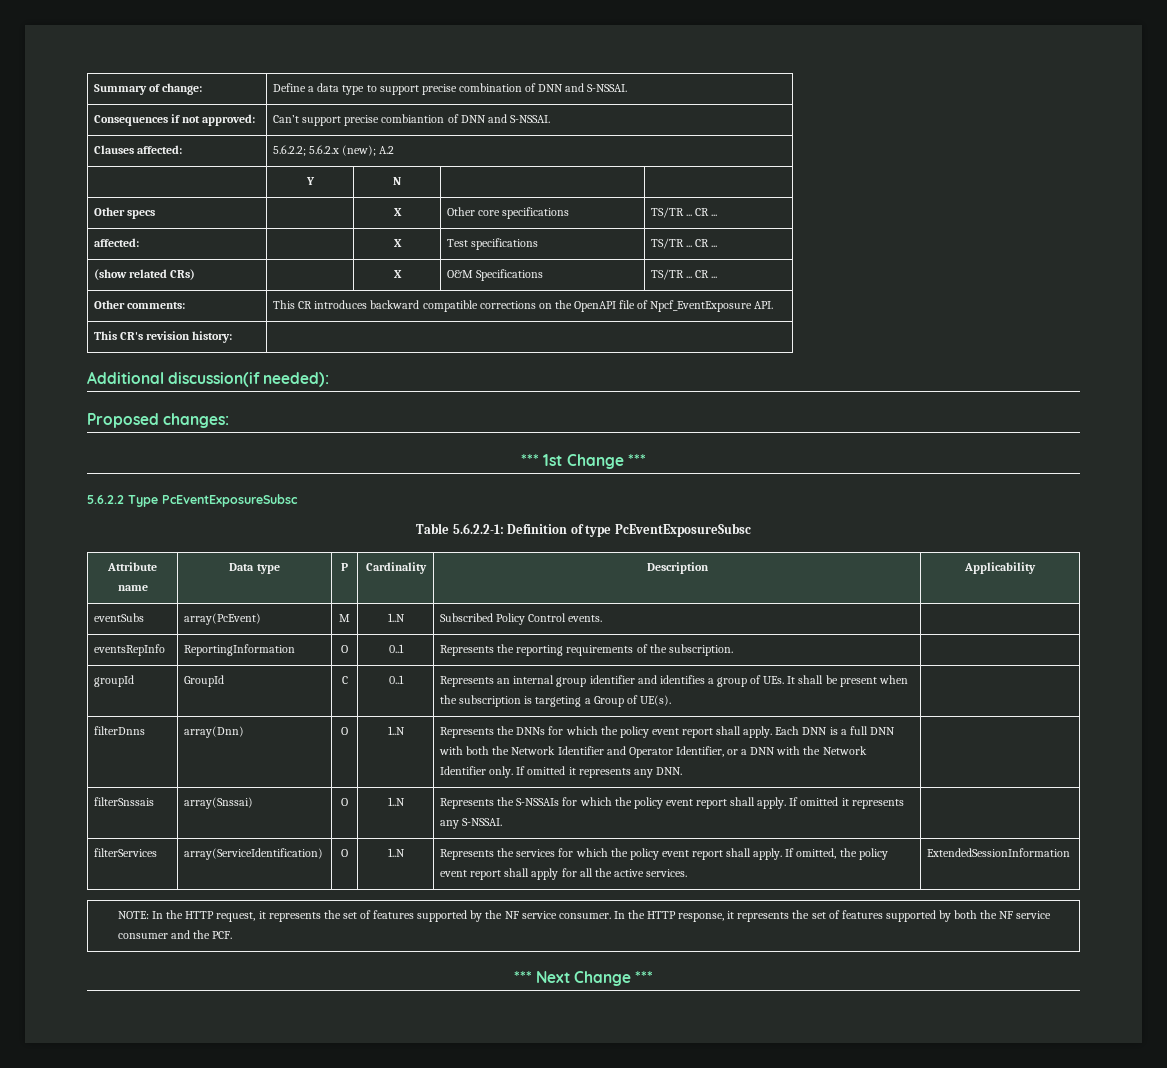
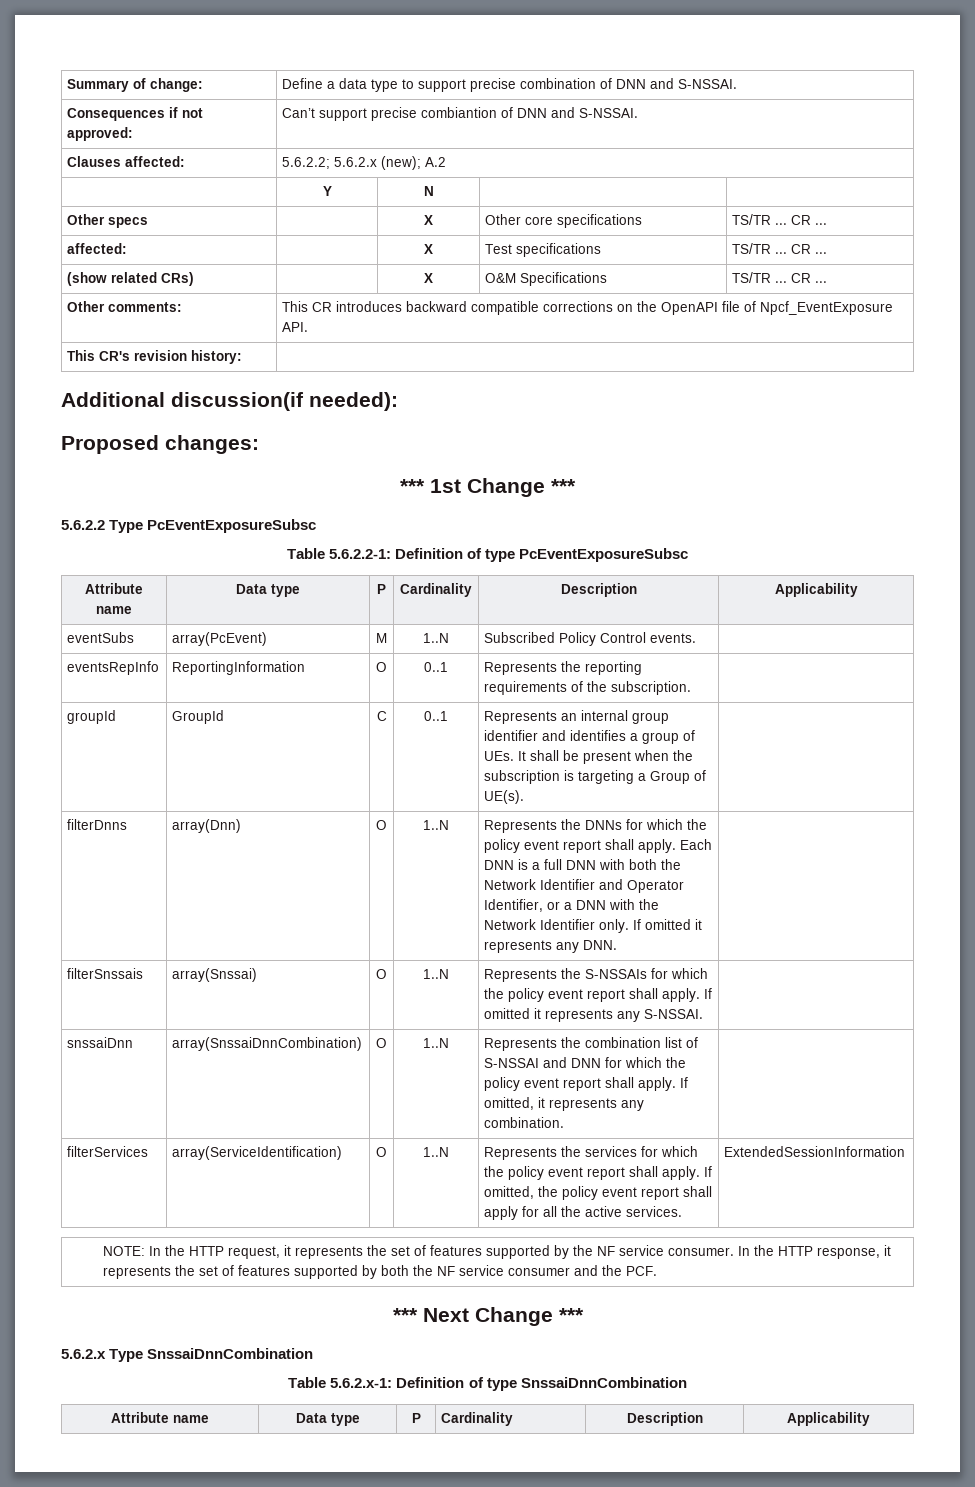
(503, 822) none -> [67,1037,134,1048] [172,1037,363,1051] [376,1038,387,1048] [423,1038,449,1048] [484,1037,699,1051] [484,1057,687,1068] [484,1077,689,1091] [484,1097,645,1111] [484,1117,565,1128] // snssaiDnn | array(SnssaiDnnCombination) | O | 1..N | Represents the combination list of S-NSSAI and DNN for which the policy event report shall apply. If omitted, it represents any combination. |
(654, 977) none -> [61,1348,314,1362] [288,1377,687,1391] [111,1412,209,1423] [295,1413,360,1426] [411,1413,421,1423] [441,1412,514,1426] [626,1412,703,1426] [787,1412,870,1426] // 5.6.2.x Type SnssaiDnnCombination // Table 5.6.2.x-1: Definition of type SnssaiDnnCombination // Attribute name | Data type | P | Cardinality | Description | Applicability

